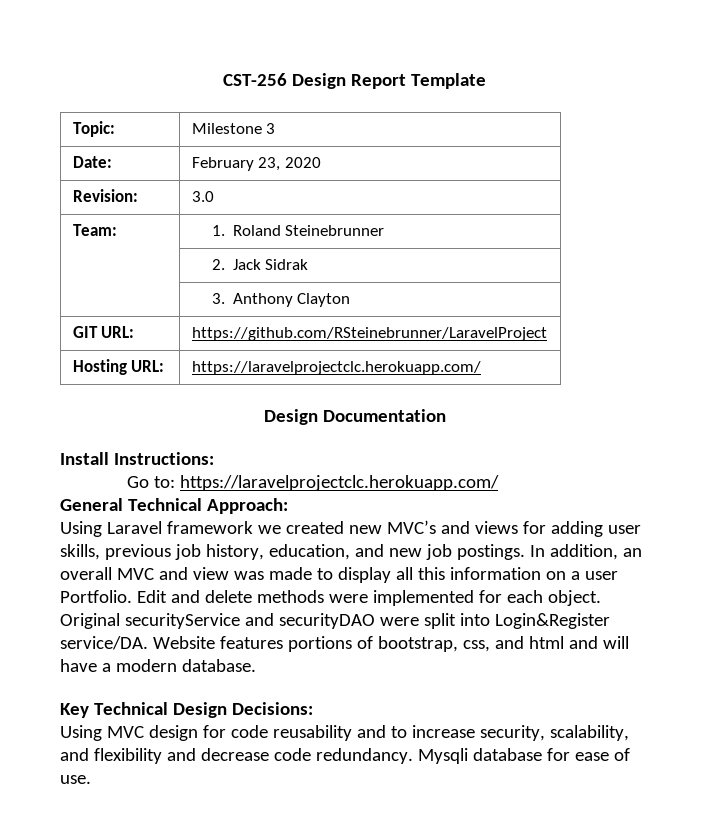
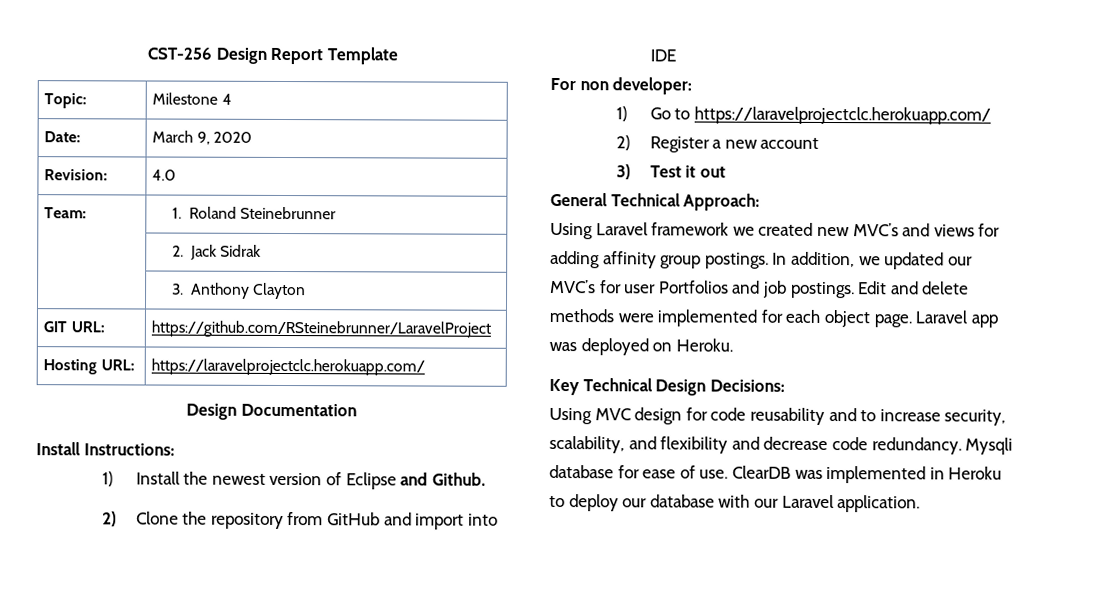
[266,123,276,134] 3 -> [221,93,232,105] 4
[191,157,281,171] February 23, -> [152,130,210,145] March 9,
[191,191,214,202] 3.0 -> [152,169,177,181] 4.0
[126,475,499,491] Go to: https://laravelprojectclc.herokuapp.com/ -> [102,471,486,490] [102,511,498,530] [649,49,676,62] [550,77,693,95] [616,106,991,125] [616,135,820,153] [616,164,726,180] 1) Install the newest version of Eclipse and Github. // 2) Clone the repository from GitHub and import into IDE // For non developer: // 1) Go to https://laravelprojectclc.herokuapp.com/ // 2) Register a new account // 3) Test it out
[607,525,641,534] [60,544,642,560] [60,567,618,583] [60,590,132,603] user skills, previous job history, education, and new job postings. In addition, an overall MVC and view was made to display all this information on a user Portfolio. -> [602,251,973,270] [550,279,855,299] affinity group postings. In addition, we updated our MVC’s for user Portfolios and job postings.
[547,590,601,606] [60,613,610,629] [60,636,629,652] [60,659,256,672] object. Original securityService and securityDAO were split into Login&Register service/DA. Website features portions of bootstrap, css, and html and will have a modern database. -> [823,309,998,328] [549,338,733,356] object page. Laravel app was deployed on Heroku.
(91, 779) none -> [731,465,1003,484] [549,494,921,513] ClearDB was implemented in Heroku to deploy our database with our Laravel application.

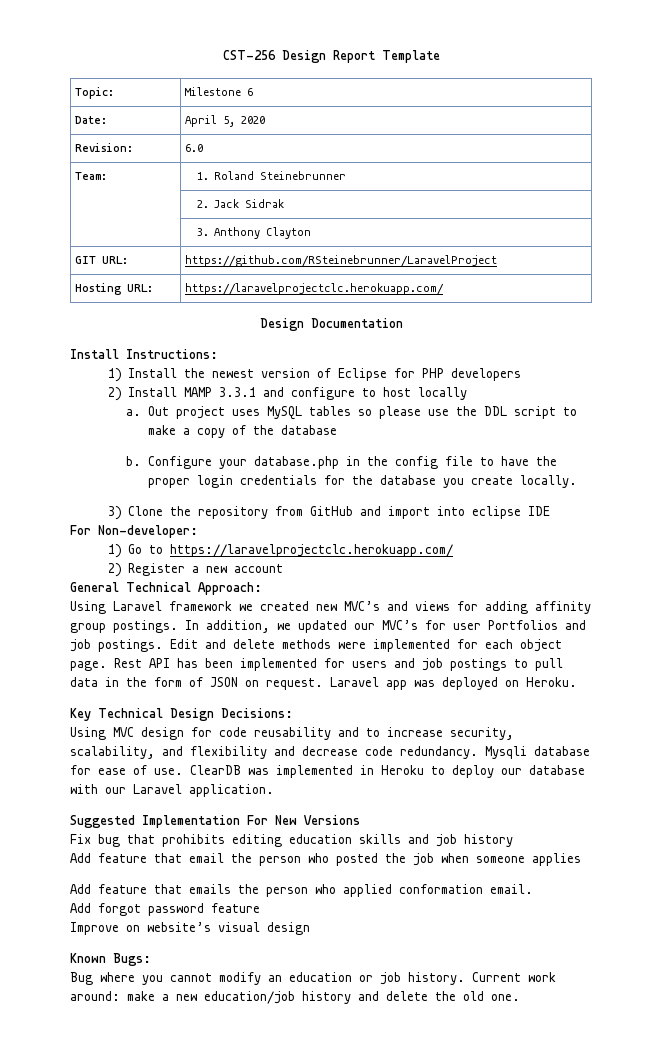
[221,93,232,105] 4 -> [247,88,254,96] 6
[152,130,210,145] March 9, -> [185,115,236,127] April 5,
[152,169,177,181] 4.0 -> [185,144,204,152] 6.0
[400,472,486,486] [102,511,118,527] and Github. // 2) -> [394,368,522,381] [107,387,468,401] [126,406,577,420] [147,425,337,438] [126,456,557,469] [147,475,577,488] [107,506,122,520] for PHP developers // 2) Install MAMP 3.3.1 and configure to host locally // a. Out project uses MySQL tables so please use the DDL script to make a copy of the database // b. Configure your database.php in the config file to have the proper login credentials for the database you create locally. // 3)
(498, 519) none -> [472,506,522,519] eclipse
[579,77,693,95] non developer: -> [98,525,198,538] Non-developer:
[616,164,726,180] // 3) Test it out -> (284, 568) none
(912, 321) none -> [114,658,563,671] [70,677,323,690] Rest API has been implemented for users and job postings to pull data in the form of JSON on request.
(921, 504) none -> [70,815,360,828] [70,834,513,847] [70,853,581,866] [70,884,533,897] [70,903,260,916] [70,922,310,935] [70,953,151,966] [70,972,556,985] [70,991,520,1004] // Suggested Implementation For New Versions // Fix bug that prohibits editing education skills and job history // Add feature that email the person who posted the job when someone applies // Add feature that emails the person who applied conformation email. // Add forgot password feature // Improve on website’s visual design // Known Bugs: // Bug where you cannot modify an education or job history. Current work around: make a new education/job history and delete the old one.

